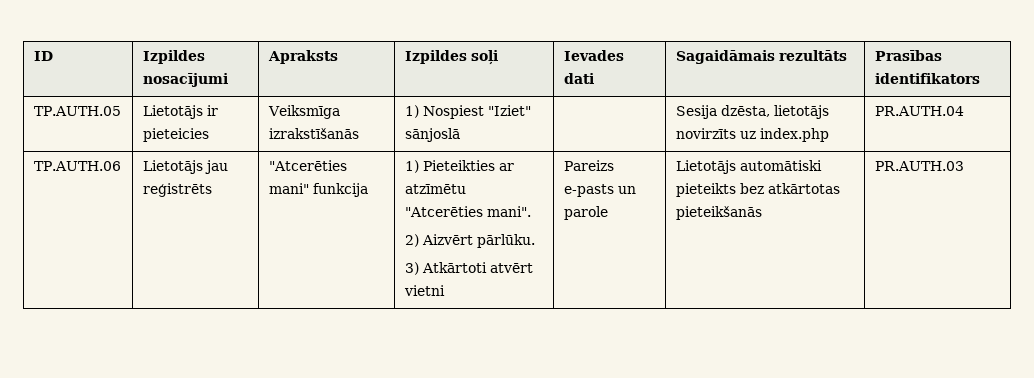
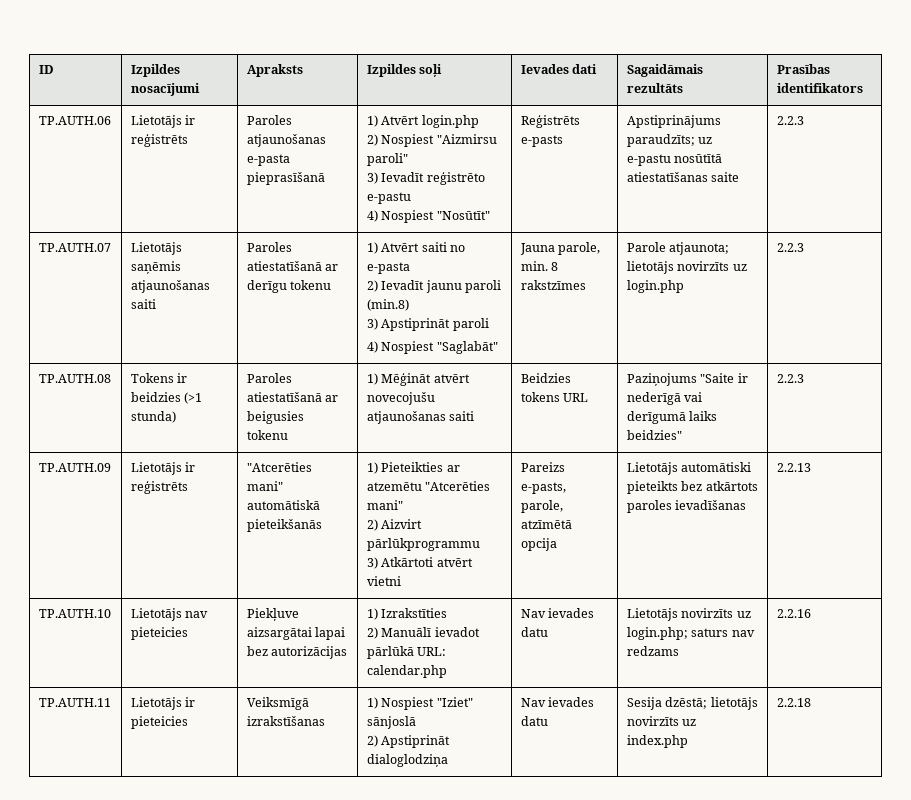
[33,106,121,116] [142,105,218,119] [142,128,209,142] [267,105,340,119] [268,128,359,139] [404,105,531,119] [404,128,460,142] [675,105,829,119] [675,128,829,142] [874,106,964,116] [33,161,121,171] [142,160,228,174] TP.AUTH.05 | Lietotājs ir pieteicies | Veiksmīga izrakstīšanās | 1) Nospiest "Iziet" sānjoslā | | Sesija dzēsta, lietotājs novirzīts uz index.php | PR.AUTH.04 // TP.AUTH.06 | Lietotājs jau -> [38,116,111,125] [130,115,196,128] [130,134,188,147] [246,115,292,125] [246,134,326,147] [246,154,290,166] [246,172,325,185] [366,115,479,128] [366,134,497,147] [366,153,408,166] [366,172,485,185] [366,192,411,204] [366,210,490,223] [520,115,580,128] [520,135,563,147] [626,115,721,128] [626,134,713,147] [626,154,723,166] [626,172,740,182] [776,116,804,125] [38,243,111,252] [130,242,182,255] [130,261,181,274] [130,280,210,293] [130,299,156,309] [246,242,292,252] [246,261,339,271] [246,280,332,293] [366,242,465,254] [366,262,410,274] [366,280,501,293] [366,299,409,311] [366,318,489,331] [366,341,498,354] [519,242,601,255] [520,261,559,271] [520,280,586,290] [626,242,730,255] [626,261,747,274] [626,280,684,293] [776,243,804,252] [38,374,111,383] [130,373,188,383] [130,392,203,404] [130,411,176,423] [246,373,292,383] [246,392,339,402] [246,411,304,424] [246,430,288,440] [366,373,470,386] [366,392,435,405] [366,411,475,424] [520,373,571,383] [520,392,589,402] [626,373,748,386] [626,392,703,405] [626,411,718,424] [626,430,682,440] [776,374,804,383] [38,463,111,472] [130,462,196,475] TP.AUTH.06 | Lietotājs ir reģistrēts | Paroles atjaunošanas e-pasta pieprasīšanā | 1) Atvērt login.php // 2) Nospiest "Aizmirsu paroli" // 3) Ievadīt reģistrēto e-pastu // 4) Nospiest "Nosūtīt" | Reģistrēts e-pasts | Apstiprinājums paraudzīts; uz e-pastu nosūtītā atiestatīšanas saite | 2.2.3 // TP.AUTH.07 | Lietotājs saņēmis atjaunošanas saiti | Paroles atiestatīšanā ar derīgu tokenu | 1) Atvērt saiti no e-pasta // 2) Ievadīt jaunu paroli (min.8) // 3) Apstiprināt paroli // 4) Nospiest "Saglabāt" | Jauna parole, min. 8 rakstzīmes | Parole atjaunota; lietotājs novirzīts uz login.php | 2.2.3 // TP.AUTH.08 | Tokens ir beidzies (>1 stunda) | Paroles atiestatīšanā ar beigusies tokenu | 1) Mēģināt atvērt novecojušu atjaunošanas saiti | Beidzies tokens URL | Paziņojums "Saite ir nederīgā vai derīgumā laiks beidzies" | 2.2.3 // TP.AUTH.09 | Lietotājs ir
[312,183,368,197] funkcija -> [246,500,320,510] [246,519,322,532] automātiskā pieteikšanās
[404,184,466,194] [404,206,531,217] [404,234,535,248] atzīmētu "Atcerēties mani". // 2) Aizvērt pārlūku. -> [366,481,491,491] [366,500,403,510] [366,519,423,531] [366,538,480,551] atzemētu "Atcerēties mani" // 2) Aizvirt pārlūkprogrammu
[563,184,636,197] [563,206,608,220] e-pasts un parole -> [520,482,566,494] [520,500,563,513] [520,520,572,529] [520,538,557,551] e-pasts, parole, atzīmētā opcija
[767,183,840,194] [675,206,762,220] [874,161,964,171] atkārtotas pieteikšanās | PR.AUTH.03 -> [705,481,758,491] [626,500,747,513] [776,463,811,472] [38,609,111,618] [130,608,209,621] [130,627,188,640] [246,608,299,621] [246,627,346,640] [246,646,348,659] [366,608,448,620] [366,627,480,639] [366,646,447,659] [366,665,447,678] [520,608,595,618] [520,627,548,637] [626,608,751,621] [626,627,755,640] [626,646,679,656] [776,609,811,618] [38,698,111,707] [130,697,196,710] [130,716,188,729] [246,697,309,710] [246,716,325,726] [366,697,473,710] [366,716,416,729] [366,735,451,748] [366,754,448,767] [520,697,595,707] [520,716,548,726] [626,697,758,710] [626,716,697,726] [626,735,688,748] [776,698,811,707] atkārtots paroles ievadīšanas | 2.2.13 // TP.AUTH.10 | Lietotājs nav pieteicies | Piekļuve aizsargātai lapai bez autorizācijas | 1) Izrakstīties // 2) Manuālī ievadot pārlūkā URL: calendar.php | Nav ievades datu | Lietotājs novirzīts uz login.php; saturs nav redzams | 2.2.16 // TP.AUTH.11 | Lietotājs ir pieteicies | Veiksmīgā izrakstīšanas | 1) Nospiest "Iziet" sānjoslā // 2) Apstiprināt dialoglodziņa | Nav ievades datu | Sesija dzēstā; lietotājs novirzīts uz index.php | 2.2.18

